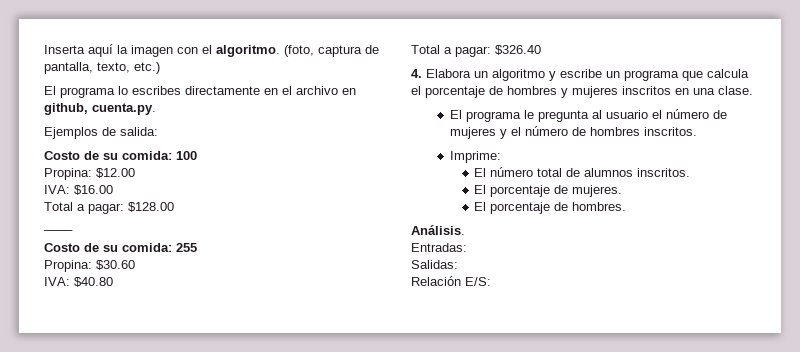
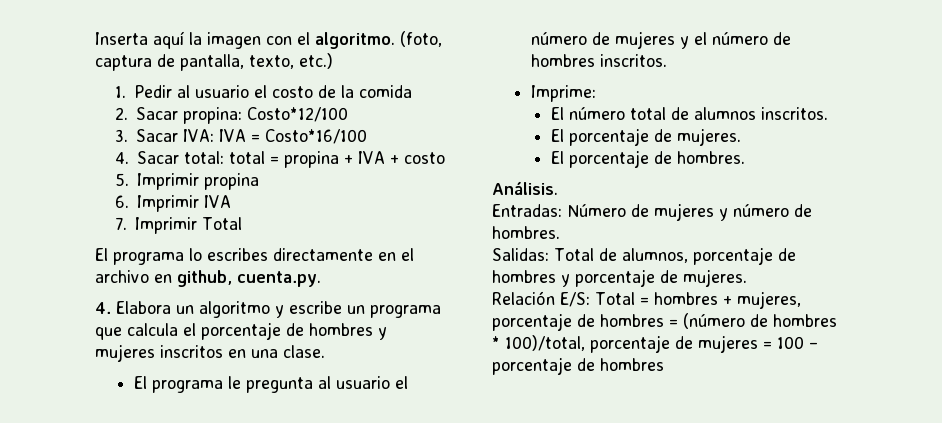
(160, 68) none -> [114,85,413,98] [114,107,349,124] [114,129,368,144] [114,151,446,168] [114,173,260,190] [114,195,232,212] [114,217,243,234] // 1. Pedir al usuario el costo de la comida // 2. Sacar propina: Costo*12/100 // 3. Sacar IVA: IVA = Costo*16/100 // 4. Sacar total: total = propina + IVA + costo // 5. Imprimir propina // 6. Imprimir IVA // 7. Imprimir Total
[44,127,158,139] [44,151,197,160] [44,168,135,180] [44,185,113,195] [44,202,174,214] [43,228,73,231] [44,243,197,252] [44,260,135,272] [44,277,113,287] [411,45,541,57] // Ejemplos de salida: // Costo de su comida: 100 // Propina: $12.00 // IVA: $16.00 // Total a pagar: $128.00 // ____ // Costo de su comida: 255 // Propina: $30.60 // IVA: $40.80 // Total a pagar: $326.40 -> (321, 279) none
[411,260,458,269] [411,276,491,286] // Salidas: // Relación E/S: -> [567,203,812,221] [492,226,560,239] [492,247,796,265] [492,269,747,287] [492,291,801,309] [492,313,837,331] [492,335,818,353] [492,357,664,375] Número de mujeres y número de hombres. // Salidas: Total de alumnos, porcentaje de hombres y porcentaje de mujeres. // Relación E/S: Total = hombres + mujeres, porcentaje de hombres = (número de hombres * 100)/total, porcentaje de mujeres = 100 – porcentaje de hombres

